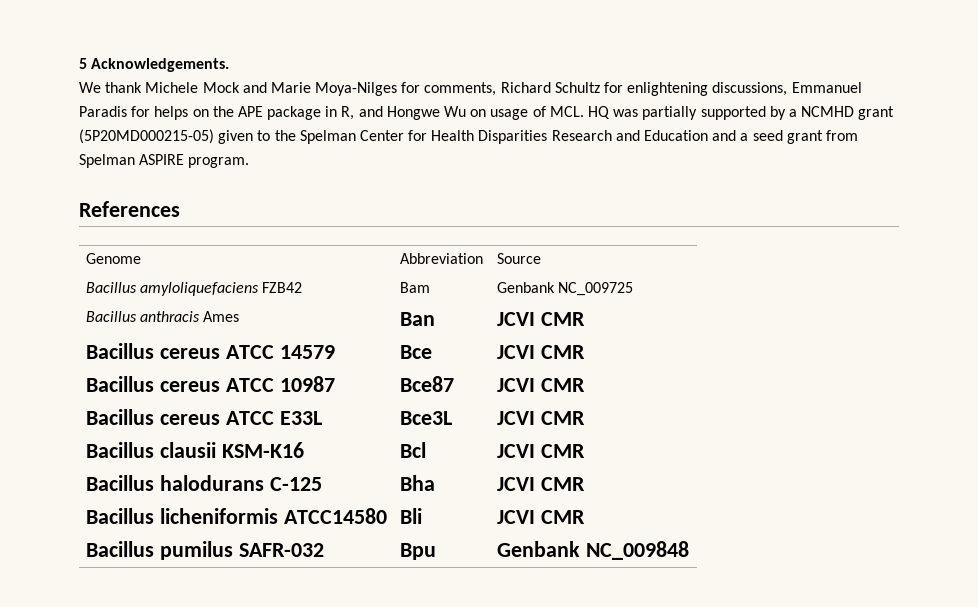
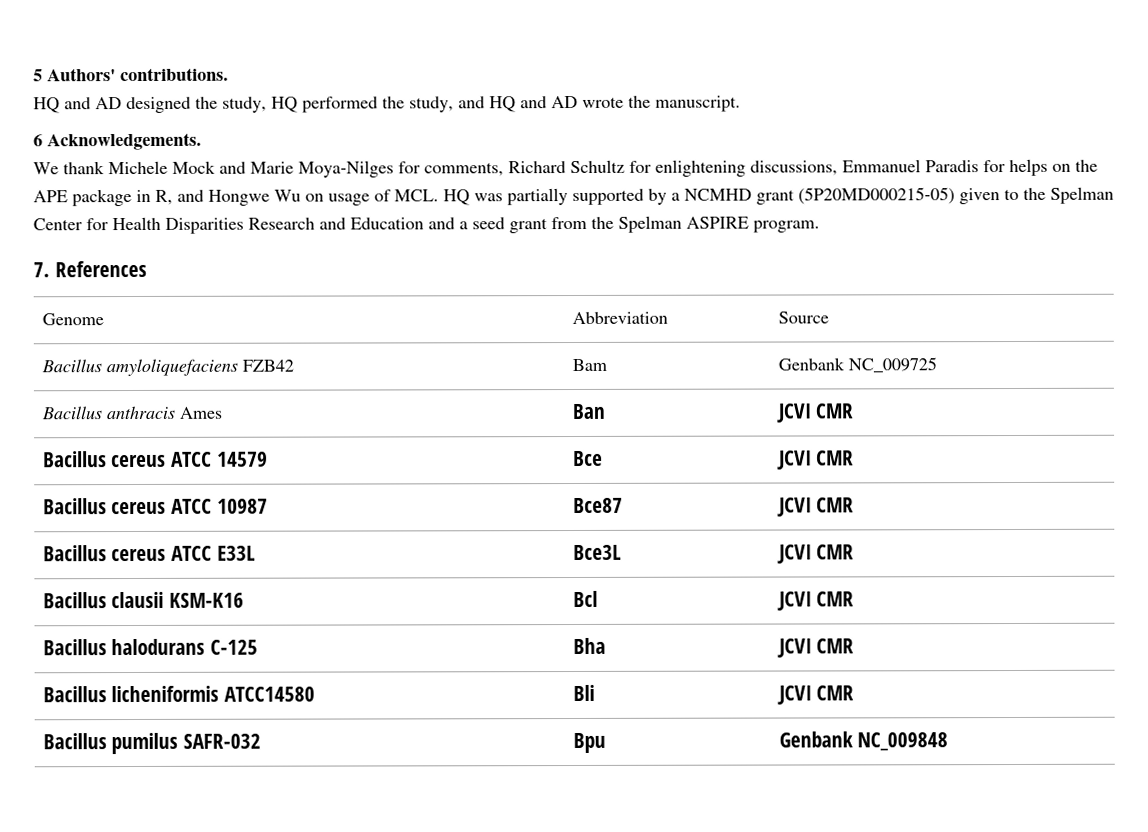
(87, 63) none -> [47,67,229,82] [33,95,741,114] [33,134,43,147] Authors' contributions. // HQ and AD designed the study, HQ performed the study, and HQ and AD wrote the manuscript. // 6
(858, 135) none -> [591,216,614,229] the
(250, 162) none -> [33,262,50,278] 7.

